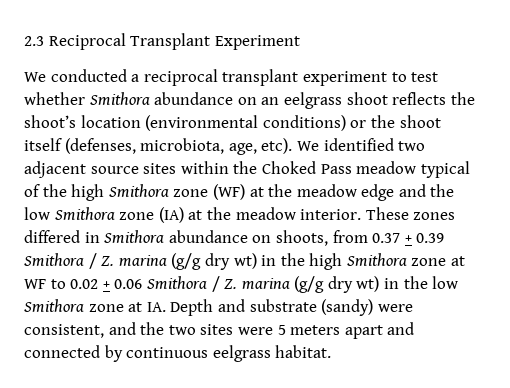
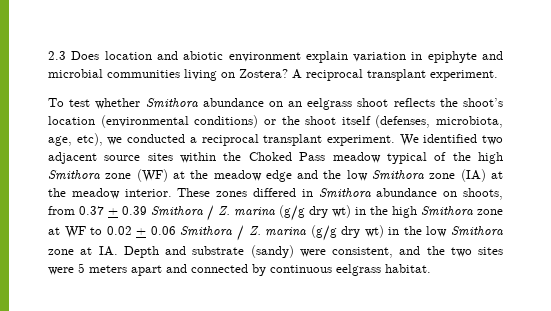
[48,33,300,50] [24,69,407,86] Reciprocal Transplant Experiment // We conducted a reciprocal transplant experiment to -> [71,51,504,63] [48,69,498,81] [48,98,64,107] Does location and abiotic environment explain variation in epiphyte and microbial communities living on Zostera? A reciprocal transplant experiment. // To
[261,138,293,154] etc). -> [76,133,395,146] etc), we conducted a reciprocal transplant experiment.

